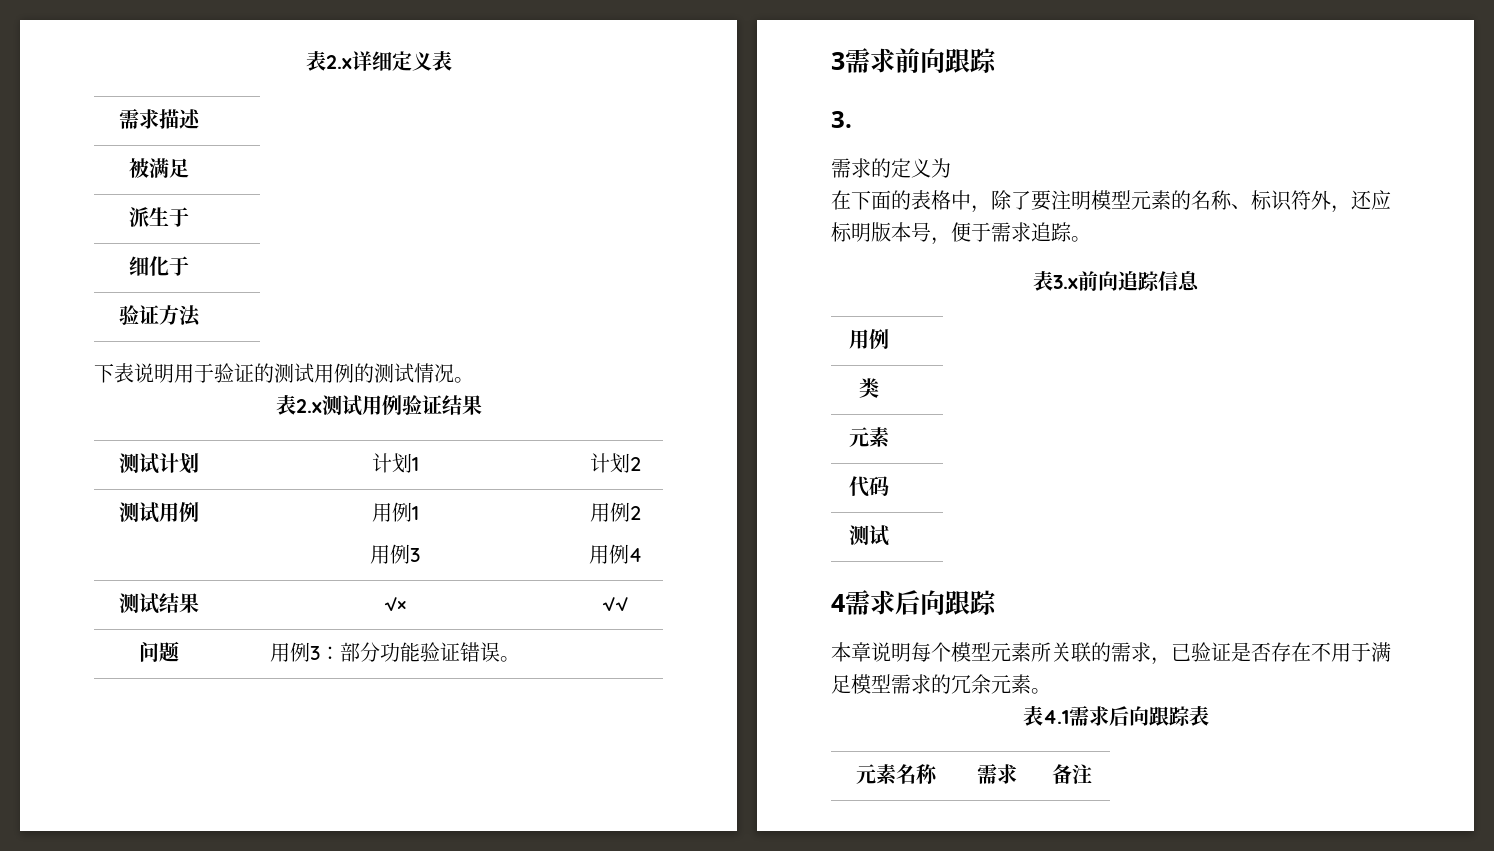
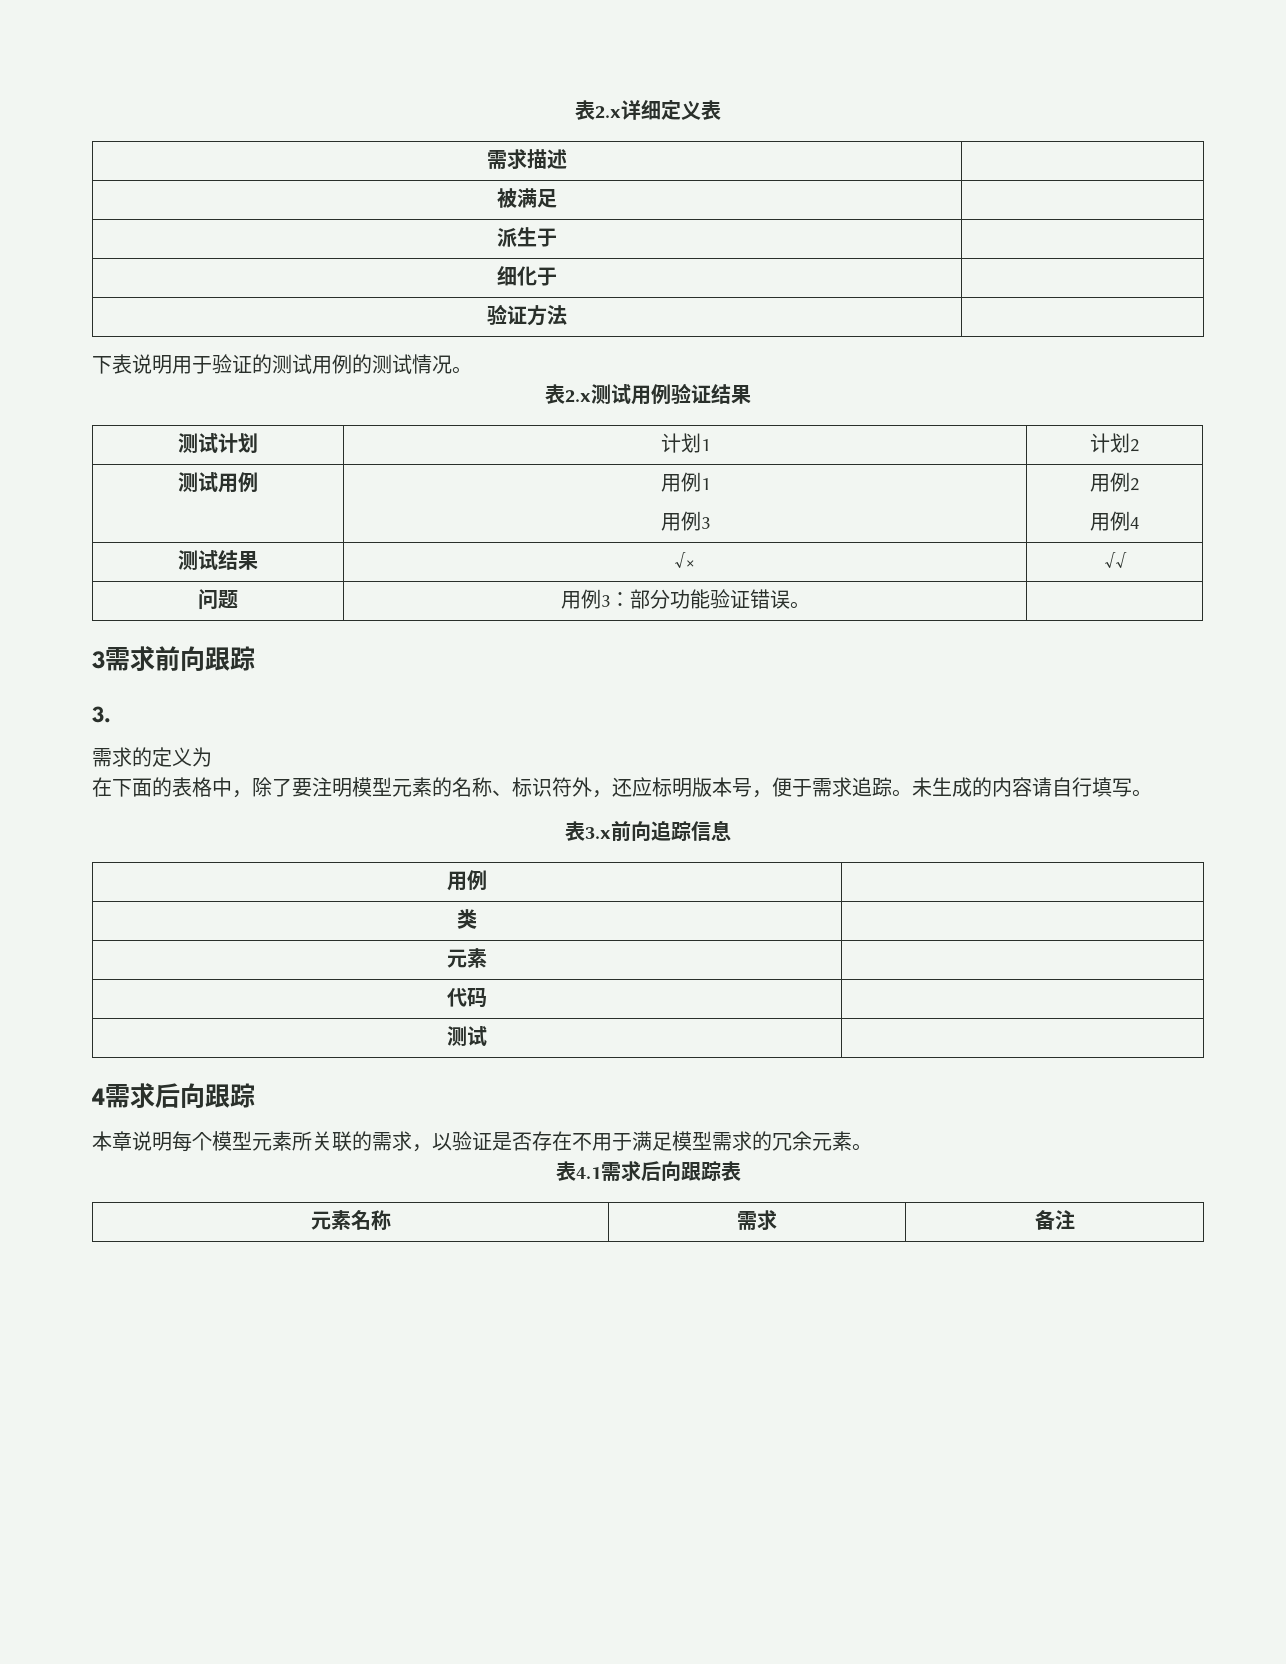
(1091, 239) none -> [912,777,1152,797] 未生成的内容请自行填写。
[1171,643,1191,661] 已 -> [432,1133,452,1151] 以

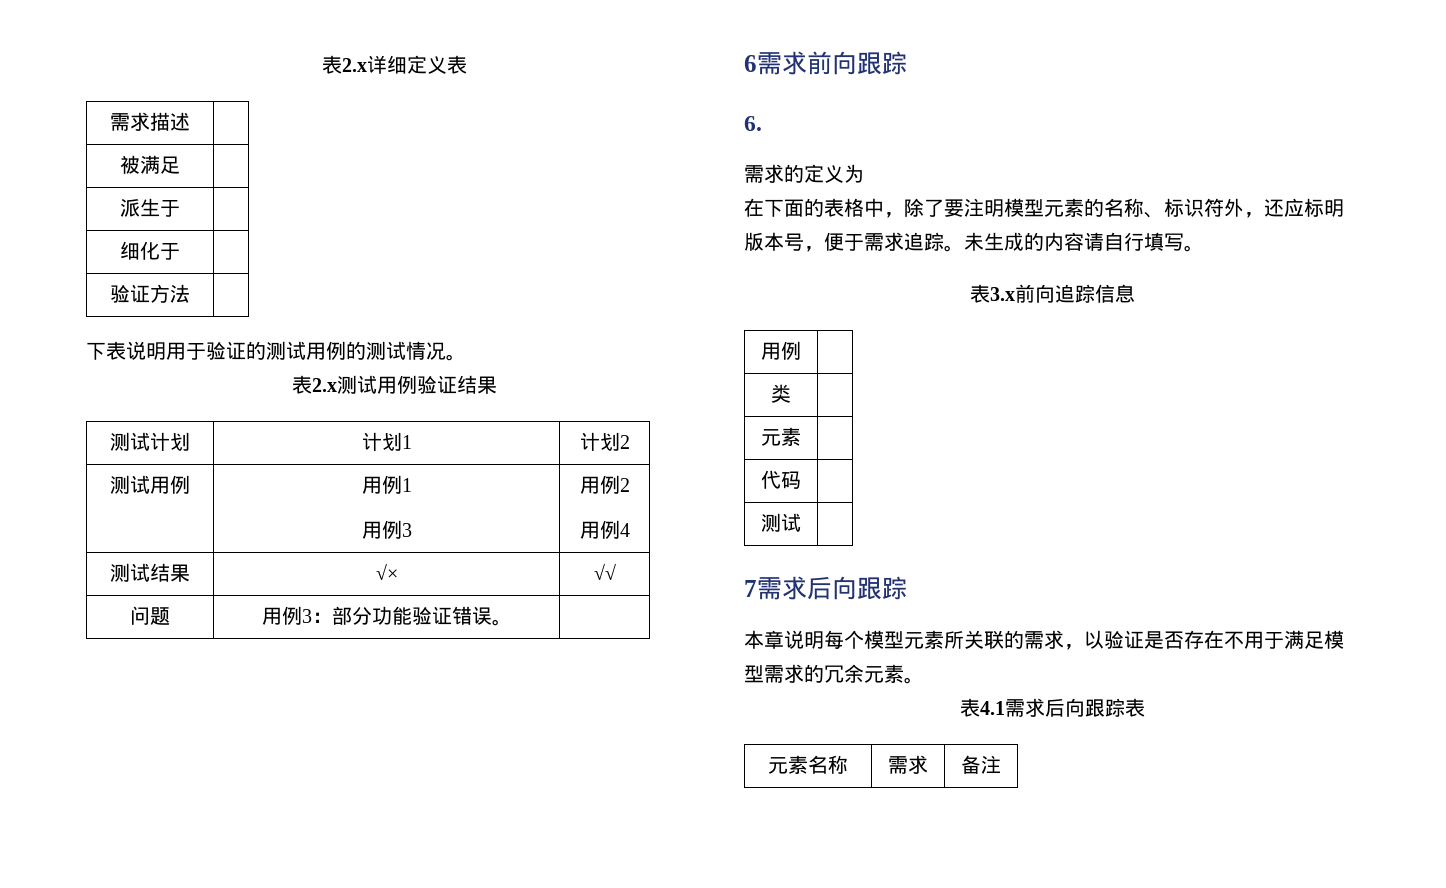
[92,651,105,669] 3 -> [744,55,757,72] 6
[92,706,111,723] 3. -> [744,116,762,131] 6.
[92,1088,105,1105] 4 -> [744,580,757,597] 7

